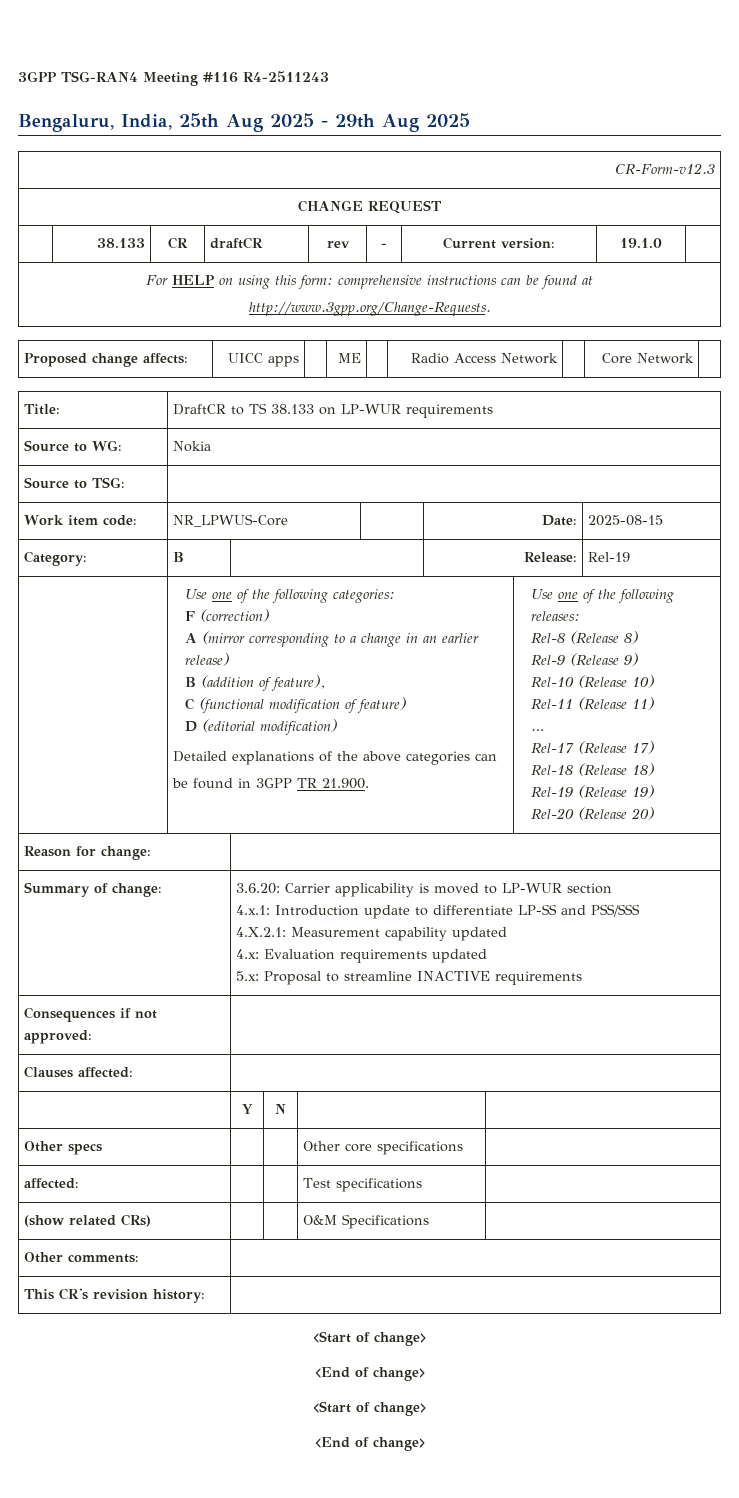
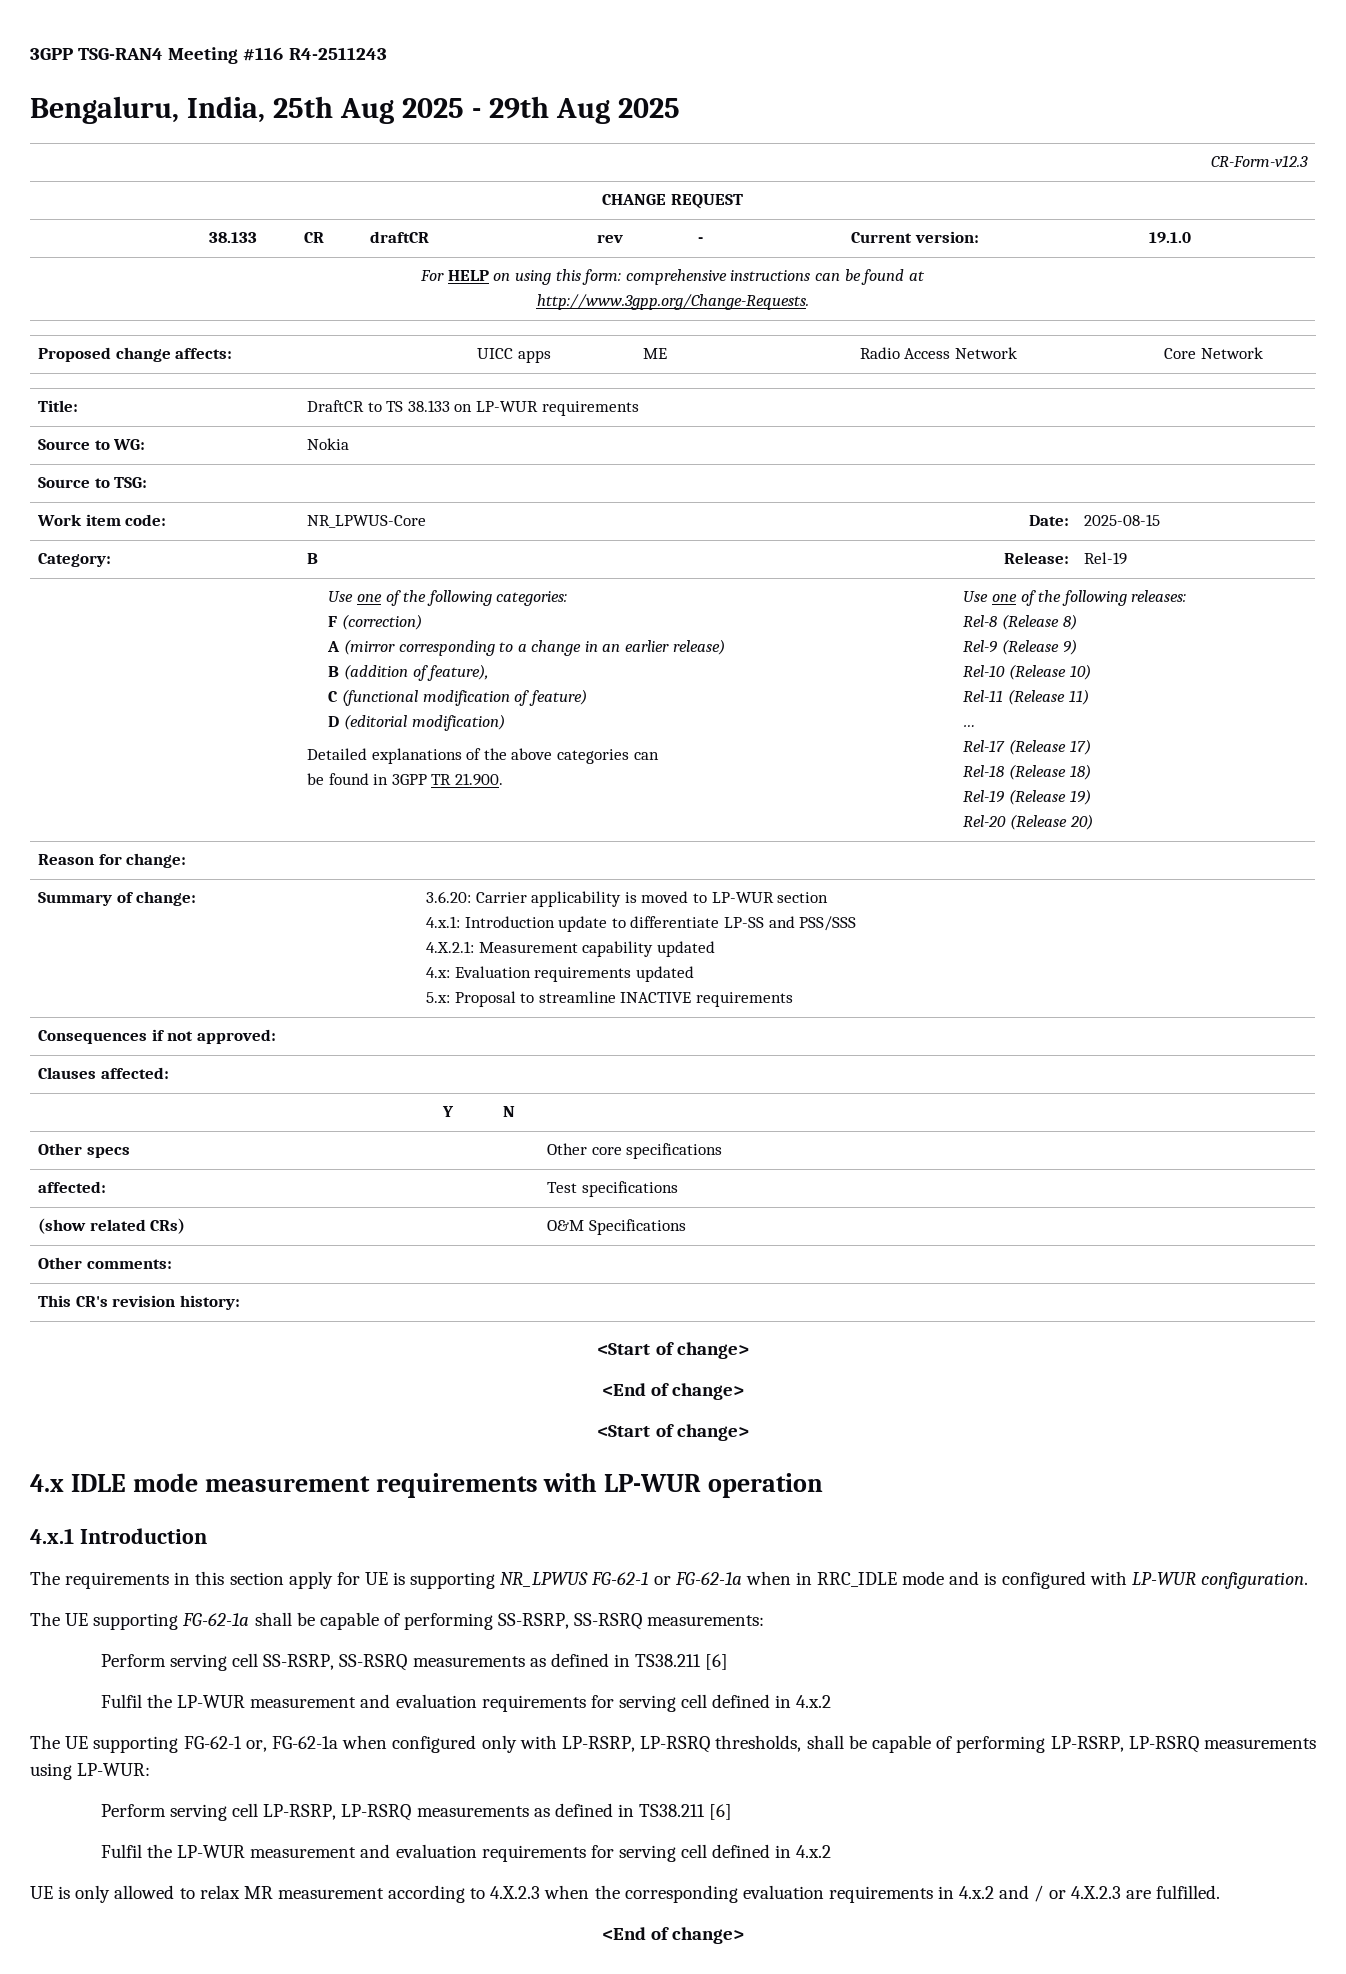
(427, 1409) none -> [30,1473,824,1498] [30,1528,207,1544] [30,1571,1308,1589] [30,1612,765,1630] [100,1653,729,1671] [100,1694,832,1712] [30,1735,1317,1753] [30,1763,151,1780] [100,1803,733,1821] [100,1844,832,1862] [30,1885,1220,1903] // 4.x IDLE mode measurement requirements with LP-WUR operation // 4.x.1 Introduction // The requirements in this section apply for UE is supporting NR_LPWUS FG-62-1 or FG-62-1a when in RRC_IDLE mode and is configured with LP-WUR configuration. // The UE supporting FG-62-1a shall be capable of performing SS-RSRP, SS-RSRQ measurements: // Perform serving cell SS-RSRP, SS-RSRQ measurements as defined in TS38.211 [6] // Fulfil the LP-WUR measurement and evaluation requirements for serving cell defined in 4.x.2 // The UE supporting FG-62-1 or, FG-62-1a when configured only with LP-RSRP, LP-RSRQ thresholds, shall be capable of performing LP-RSRP, LP-RSRQ measurements using LP-WUR: // Perform serving cell LP-RSRP, LP-RSRQ measurements as defined in TS38.211 [6] // Fulfil the LP-WUR measurement and evaluation requirements for serving cell defined in 4.x.2 // UE is only allowed to relax MR measurement according to 4.X.2.3 when the corresponding evaluation requirements in 4.x.2 and / or 4.X.2.3 are fulfilled.

